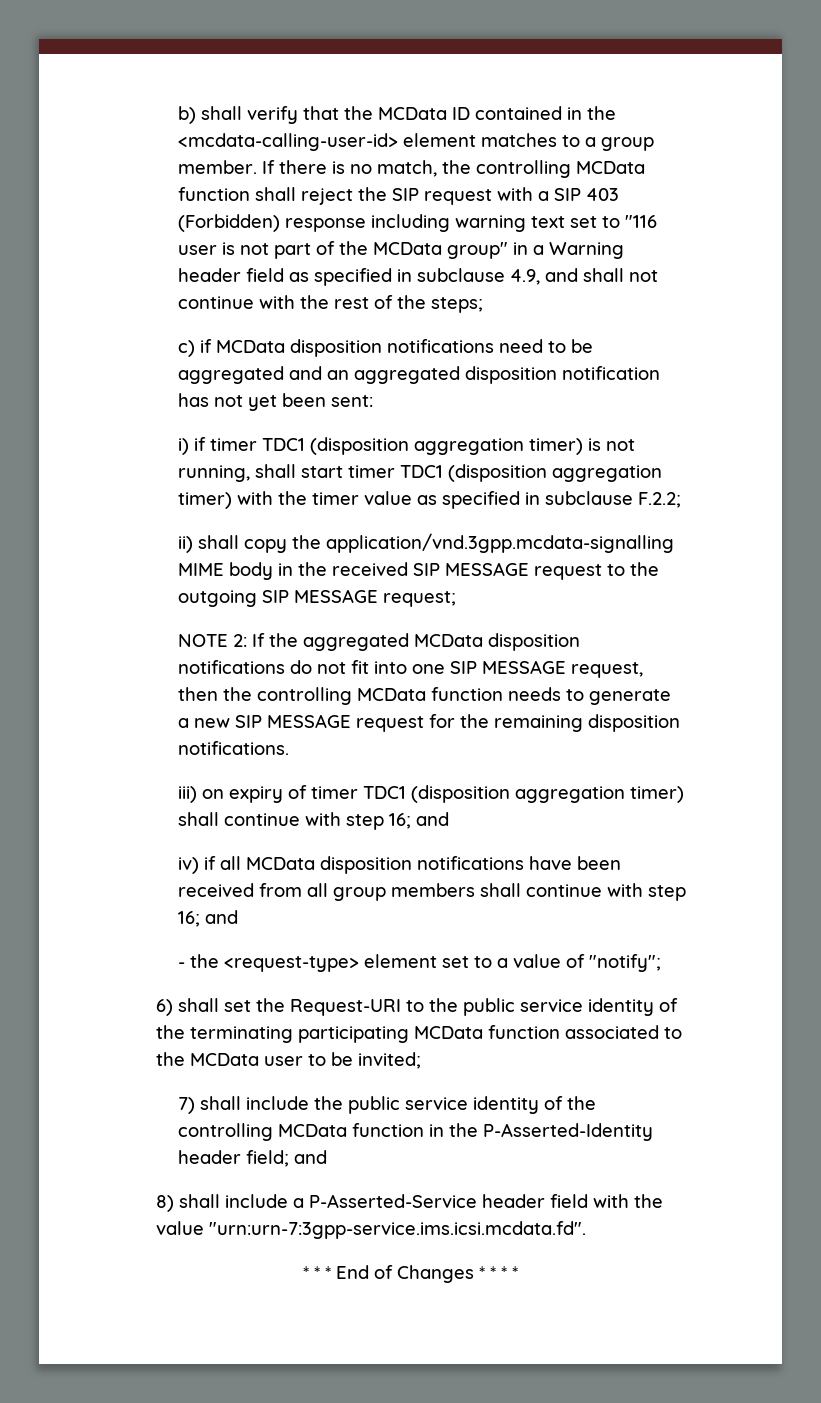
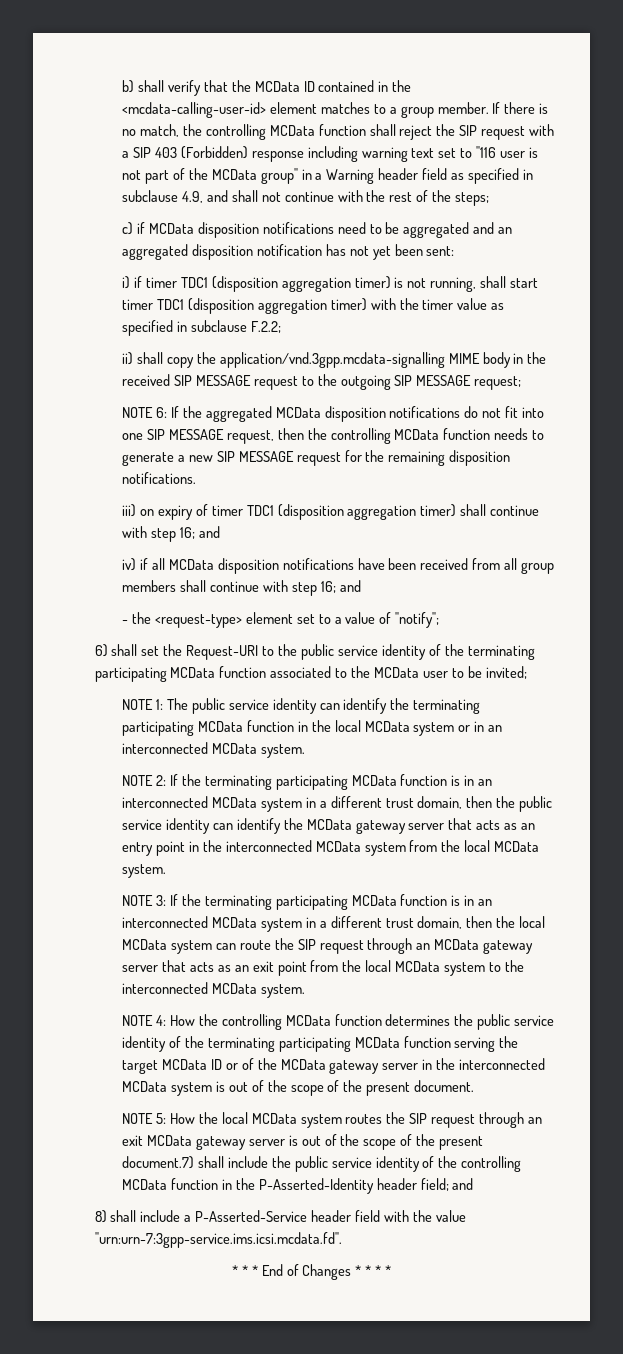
[232,634,247,647] 2: -> [155,407,167,418] 6:
[177,1097,195,1114] 7) -> [122,698,481,714] [122,720,503,736] [122,742,305,758] [122,774,493,790] [122,796,553,812] [122,818,536,834] [122,840,540,856] [122,864,167,878] [122,894,493,910] [122,916,546,932] [122,938,534,954] [122,960,524,976] [122,982,305,998] [122,1014,555,1030] [122,1036,519,1052] [122,1058,546,1074] [122,1080,475,1096] [122,1112,543,1128] [122,1134,484,1150] [122,1156,195,1169] NOTE 1: The public service identity can identify the terminating participating MCData function in the local MCData system or in an interconnected MCData system. // NOTE 2: If the terminating participating MCData function is in an interconnected MCData system in a different trust domain, then the public service identity can identify the MCData gateway server that acts as an entry point in the interconnected MCData system from the local MCData system. // NOTE 3: If the terminating participating MCData function is in an interconnected MCData system in a different trust domain, then the local MCData system can route the SIP request through an MCData gateway server that acts as an exit point from the local MCData system to the interconnected MCData system. // NOTE 4: How the controlling MCData function determines the public service identity of the terminating participating MCData function serving the target MCData ID or of the MCData gateway server in the interconnected MCData system is out of the scope of the present document. // NOTE 5: How the local MCData system routes the SIP request through an exit MCData gateway server is out of the scope of the present document.7)

